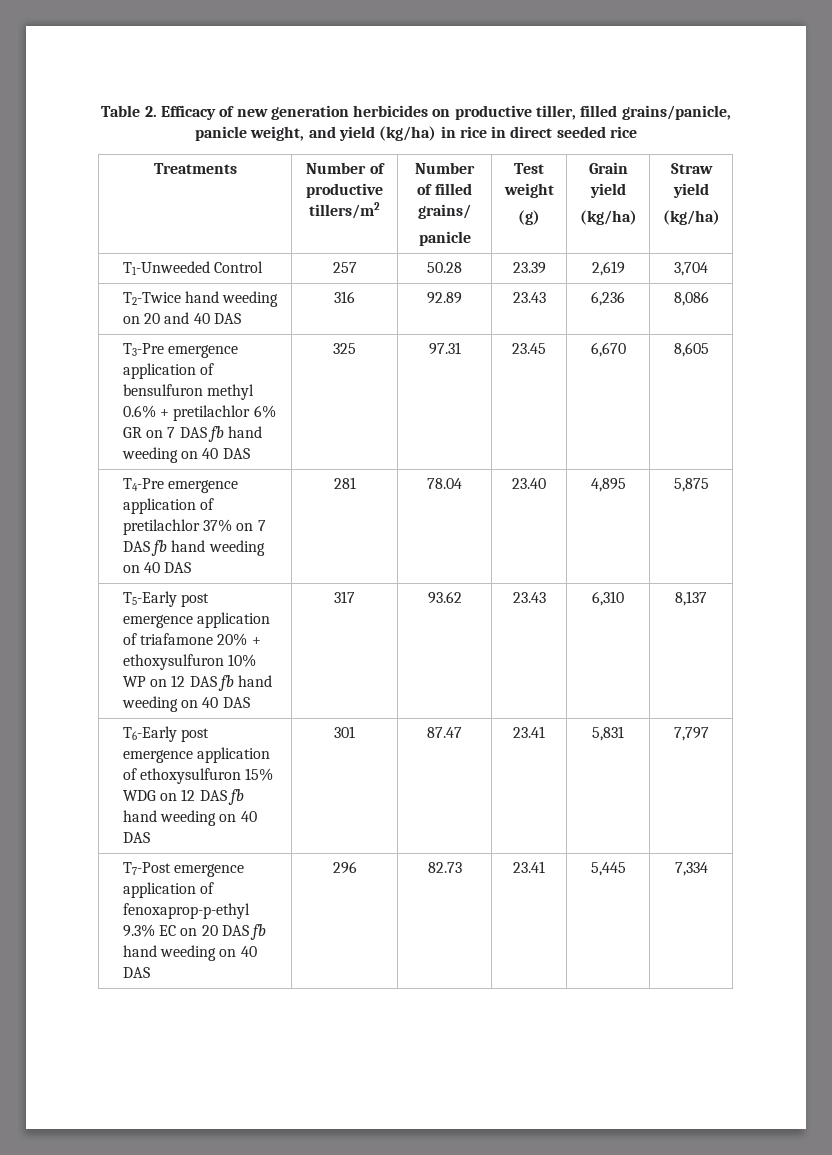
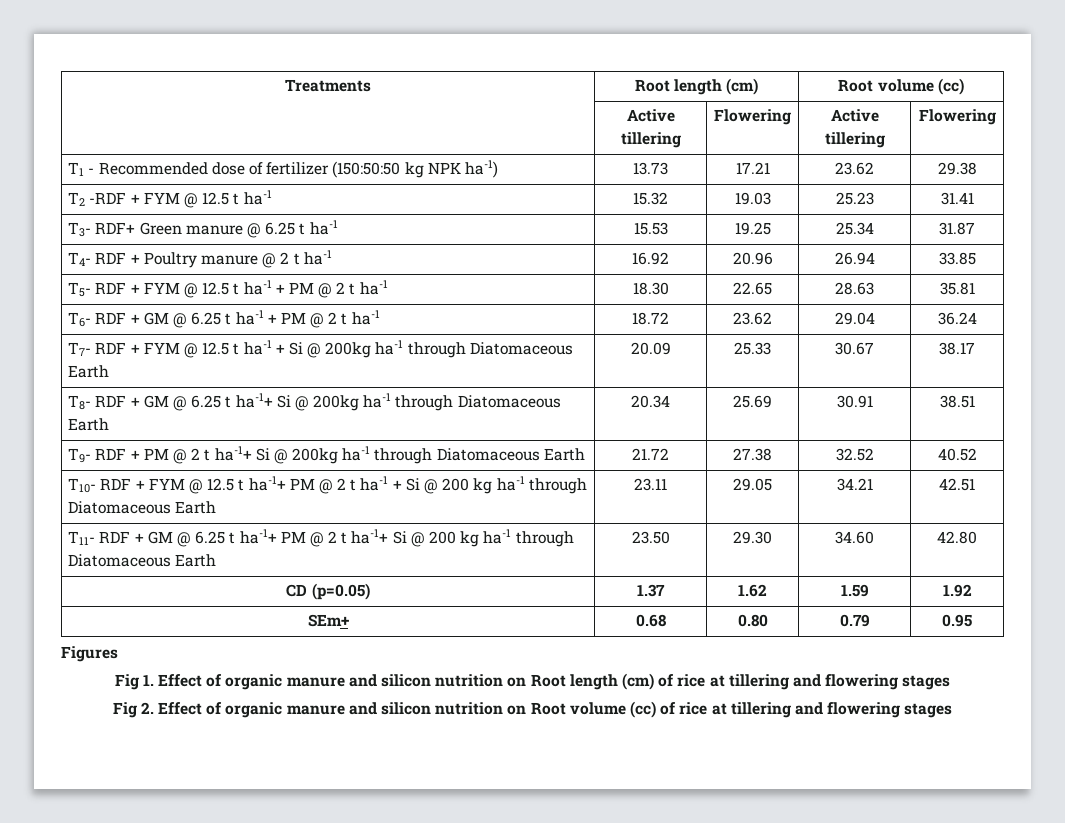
[101,105,731,120] [194,126,638,141] [153,163,237,174] [306,162,385,174] [306,183,383,198] [309,202,380,219] [415,162,475,174] [417,183,472,195] [418,204,471,219] [418,231,471,246] [514,163,544,174] [503,183,554,198] [518,210,540,225] [588,162,628,174] [589,183,626,198] [579,210,637,225] [670,163,713,174] [672,183,709,198] [662,210,720,225] [122,261,264,275] [332,262,357,273] [427,262,462,273] [512,262,546,274] [591,261,625,276] [674,262,708,276] [122,291,279,307] [122,312,242,324] [334,291,355,303] [427,292,462,304] [512,292,546,303] [591,291,625,306] [673,291,709,306] [122,343,239,358] [122,363,215,379] [122,384,255,400] [122,405,276,421] [122,426,263,442] [121,447,250,463] [333,343,356,354] [428,342,461,355] [512,343,546,354] [590,342,626,357] [673,342,709,357] [122,478,239,493] [122,498,215,514] [122,519,266,535] [122,540,265,556] [122,562,192,573] [333,477,356,489] [427,478,462,489] [512,478,546,489] [590,478,626,492] [673,478,709,492] [122,591,210,607] [122,612,271,628] [122,633,261,646] [122,654,257,670] [122,675,273,691] [121,696,250,712] [334,591,355,603] [427,591,462,604] [512,592,546,603] [592,591,624,606] [675,591,707,606] [122,726,210,742] [122,747,271,763] [122,768,274,784] [122,789,245,805] [122,810,257,826] [122,832,150,843] [334,726,355,738] [427,727,462,738] [513,726,545,738] [592,726,624,741] [673,727,709,741] [122,862,245,877] [122,882,215,898] [122,903,250,919] [122,924,267,940] [122,945,257,961] [122,967,150,978] [332,861,357,874] [427,862,462,873] [513,861,545,873] [590,862,626,876] [674,862,708,876] Table 2. Efficacy of new generation herbicides on productive tiller, filled grains/panicle, panicle weight, and yield (kg/ha) in rice in direct seeded rice // Treatments | Number of productive tillers/m2 | Number of filled grains/ // panicle | Test weight // (g) | Grain yield // (kg/ha) | Straw yield // (kg/ha) // T1-Unweeded Control | 257 | 50.28 | 23.39 | 2,619 | 3,704 // T2-Twice hand weeding on 20 and 40 DAS | 316 | 92.89 | 23.43 | 6,236 | 8,086 // T3-Pre emergence application of bensulfuron methyl 0.6% + pretilachlor 6% GR on 7 DAS fb hand weeding on 40 DAS | 325 | 97.31 | 23.45 | 6,670 | 8,605 // T4-Pre emergence application of pretilachlor 37% on 7 DAS fb hand weeding on 40 DAS | 281 | 78.04 | 23.40 | 4,895 | 5,875 // T5-Early post emergence application of triafamone 20% + ethoxysulfuron 10% WP on 12 DAS fb hand weeding on 40 DAS | 317 | 93.62 | 23.43 | 6,310 | 8,137 // T6-Early post emergence application of ethoxysulfuron 15% WDG on 12 DAS fb hand weeding on 40 DAS | 301 | 87.47 | 23.41 | 5,831 | 7,797 // T7-Post emergence application of fenoxaprop-p-ethyl 9.3% EC on 20 DAS fb hand weeding on 40 DAS | 296 | 82.73 | 23.41 | 5,445 | 7,334 -> [285,79,371,92] [634,78,759,95] [838,78,964,95] [626,109,675,122] [620,132,681,148] [714,109,791,125] [830,109,879,122] [824,132,885,148] [918,109,996,125] [68,160,498,178] [633,162,668,175] [735,162,770,174] [835,162,874,175] [937,162,977,175] [68,190,272,208] [633,192,668,205] [734,192,771,205] [835,192,874,205] [940,192,974,205] [68,220,338,238] [633,222,668,235] [734,222,771,235] [835,222,874,235] [939,222,975,235] [68,250,332,268] [632,252,669,265] [732,252,773,265] [834,252,875,265] [938,252,976,265] [68,280,388,298] [632,282,669,295] [733,282,772,295] [835,282,874,295] [939,282,975,295] [68,310,380,328] [632,312,669,325] [733,312,772,325] [834,312,875,325] [937,312,977,325] [68,340,573,358] [68,365,110,378] [630,342,671,355] [734,342,771,355] [835,342,874,355] [939,342,975,355] [68,393,561,411] [68,418,110,431] [631,395,670,408] [733,395,772,408] [836,395,873,408] [939,395,975,408] [68,446,585,464] [632,448,669,460] [733,448,772,461] [835,448,874,461] [937,448,977,461] [68,476,587,494] [68,501,217,514] [634,478,667,491] [733,478,772,491] [836,478,873,491] [939,478,975,491] [68,529,574,547] [68,554,217,567] [631,531,670,544] [733,531,772,544] [835,531,874,544] [937,531,977,544] [286,583,370,600] [637,584,665,597] [738,584,767,597] [840,584,869,597] [942,584,972,597] [307,614,349,627] [635,614,666,627] [737,614,768,627] [839,614,870,627] [942,614,972,627] [61,646,118,662] [114,673,951,690] [112,701,953,718] Treatments | Root length (cm) | Root volume (cc) // | Active tillering | Flowering | Active tillering | Flowering // T1 - Recommended dose of fertilizer (150:50:50 kg NPK ha-1) | 13.73 | 17.21 | 23.62 | 29.38 // T2 -RDF + FYM @ 12.5 t ha-1 | 15.32 | 19.03 | 25.23 | 31.41 // T3- RDF+ Green manure @ 6.25 t ha-1 | 15.53 | 19.25 | 25.34 | 31.87 // T4- RDF + Poultry manure @ 2 t ha-1 | 16.92 | 20.96 | 26.94 | 33.85 // T5- RDF + FYM @ 12.5 t ha-1 + PM @ 2 t ha-1 | 18.30 | 22.65 | 28.63 | 35.81 // T6- RDF + GM @ 6.25 t ha-1 + PM @ 2 t ha-1 | 18.72 | 23.62 | 29.04 | 36.24 // T7- RDF + FYM @ 12.5 t ha-1 + Si @ 200kg ha-1 through Diatomaceous Earth | 20.09 | 25.33 | 30.67 | 38.17 // T8- RDF + GM @ 6.25 t ha-1+ Si @ 200kg ha-1 through Diatomaceous Earth | 20.34 | 25.69 | 30.91 | 38.51 // T9- RDF + PM @ 2 t ha-1+ Si @ 200kg ha-1 through Diatomaceous Earth | 21.72 | 27.38 | 32.52 | 40.52 // T10- RDF + FYM @ 12.5 t ha-1+ PM @ 2 t ha-1 + Si @ 200 kg ha-1 through Diatomaceous Earth | 23.11 | 29.05 | 34.21 | 42.51 // T11- RDF + GM @ 6.25 t ha-1+ PM @ 2 t ha-1+ Si @ 200 kg ha-1 through Diatomaceous Earth | 23.50 | 29.30 | 34.60 | 42.80 // CD (p=0.05) | 1.37 | 1.62 | 1.59 | 1.92 // SEm+ | 0.68 | 0.80 | 0.79 | 0.95 // Figures // Fig 1. Effect of organic manure and silicon nutrition on Root length (cm) of rice at tillering and flowering stages // Fig 2. Effect of organic manure and silicon nutrition on Root volume (cc) of rice at tillering and flowering stages

